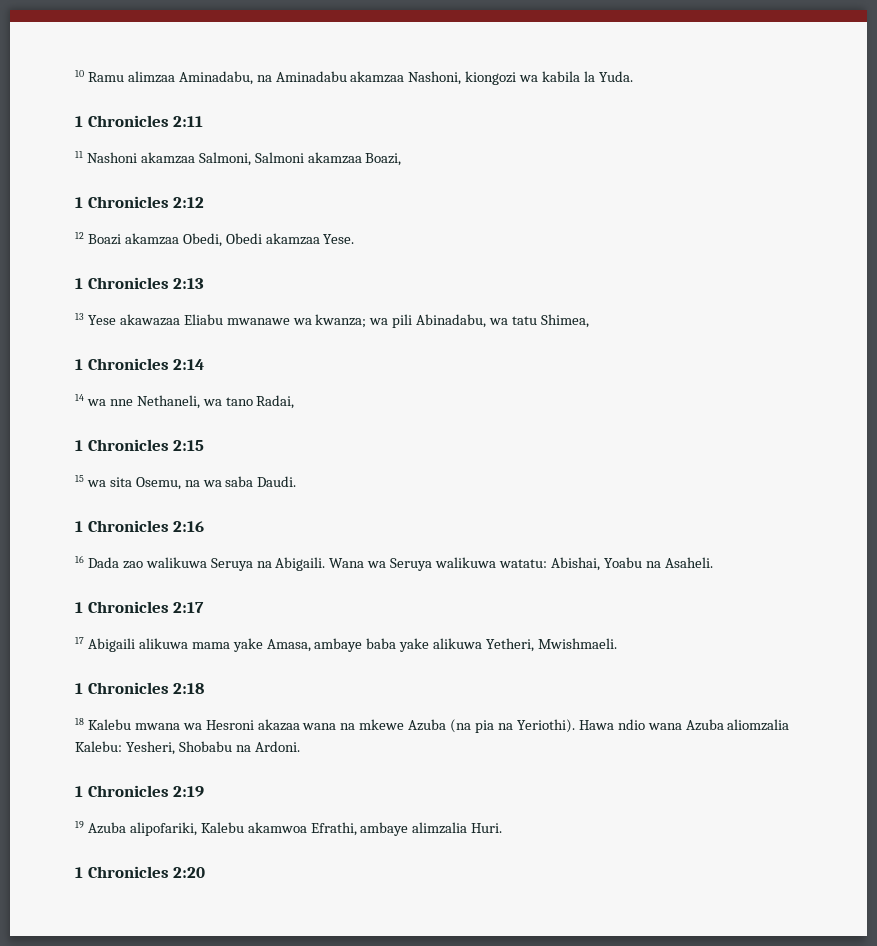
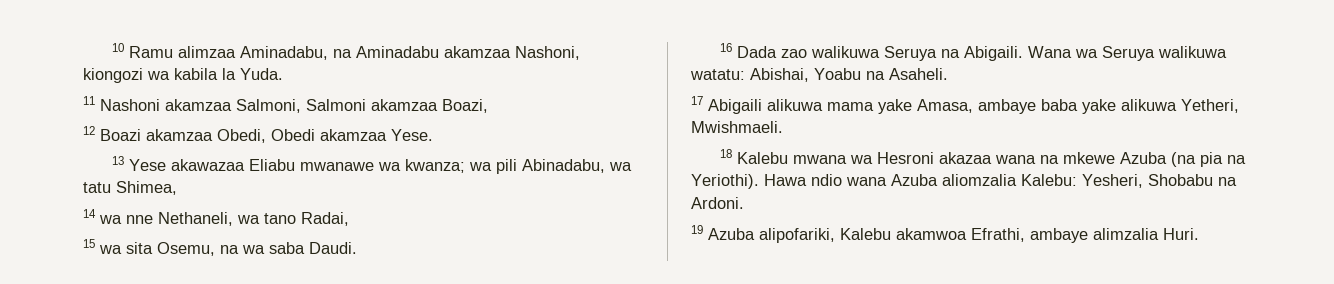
[75,115,204,127] // 1 Chronicles 2:11 -> (283, 74) none
[75,196,205,208] // 1 Chronicles 2:12 -> (488, 106) none
[75,277,205,289] // 1 Chronicles 2:13 -> (433, 135) none
[75,358,205,370] // 1 Chronicles 2:14 -> (177, 188) none
[75,439,205,451] // 1 Chronicles 2:15 -> (349, 219) none
[75,520,205,532] // 1 Chronicles 2:16 -> (357, 248) none
[75,601,205,613] // 1 Chronicles 2:17 -> (948, 74) none
[75,682,205,694] // 1 Chronicles 2:18 -> (783, 127) none
[75,785,205,797] // 1 Chronicles 2:19 -> (744, 203) none
[75,866,206,878] // 1 Chronicles 2:20 -> (1199, 234) none

